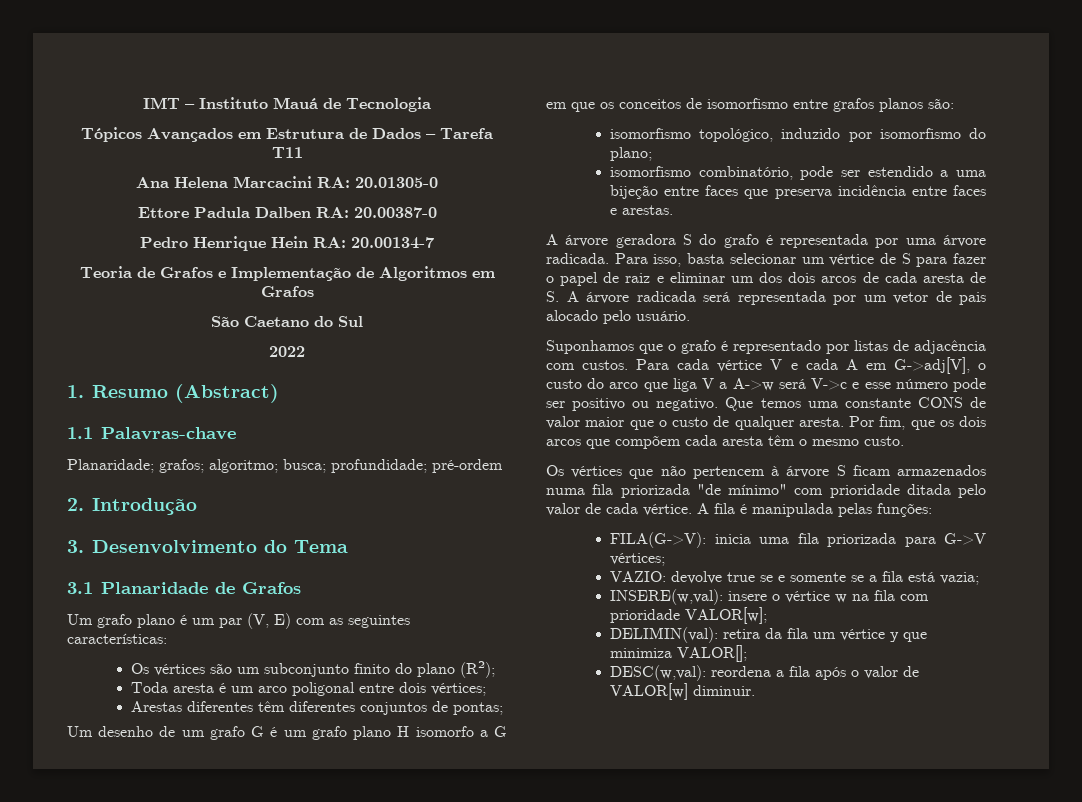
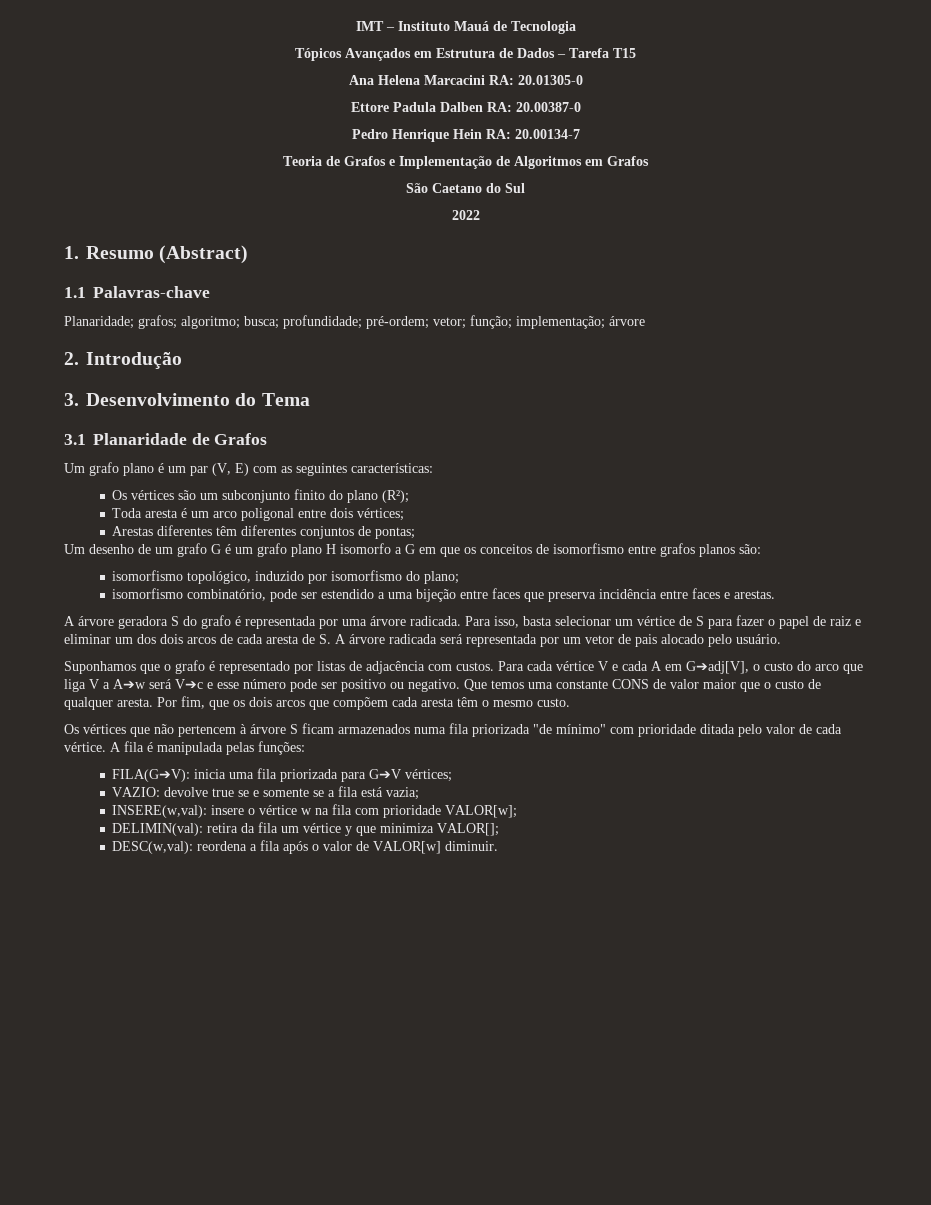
[271,147,303,158] T11 -> [613,48,636,58] T15
[432,459,503,473] pré-ordem -> [366,315,645,329] pré-ordem; vetor; função; implementação; árvore
[893,357,970,374] G->adj[V], -> [686,661,749,674] G➔adj[V],
[732,378,848,391] A->w será V->c -> [113,679,203,689] A➔w será V➔c
[610,532,707,548] FILA(G->V): -> [112,769,191,782] FILA(G➔V):
[944,533,986,545] G->V -> [369,769,402,779] G➔V

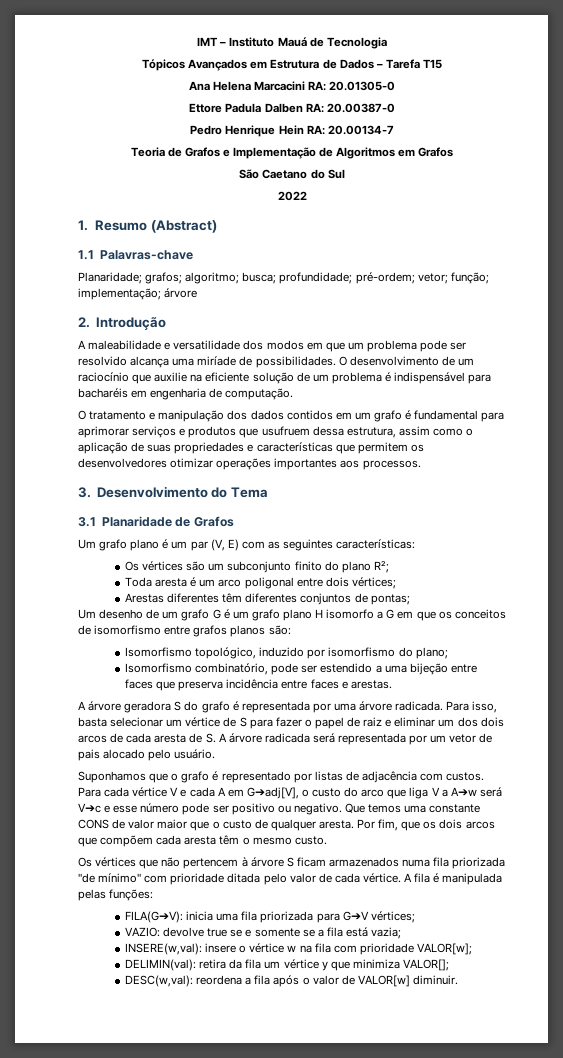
(182, 360) none -> [78,340,467,352] [78,356,474,368] [78,372,492,384] [78,388,294,400] [78,410,505,422] [78,426,474,438] [78,442,424,454] [78,458,421,470] // A maleabilidade e versatilidade dos modos em que um problema pode ser resolvido alcança uma miríade de possibilidades. O desenvolvimento de um raciocínio que auxilie na eficiente solução de um problema é indispensável para bacharéis em engenharia de computação. // O tratamento e manipulação dos dados contidos em um grafo é fundamental para aprimorar serviços e produtos que usufruem dessa estrutura, assim como o aplicação de suas propriedades e características que permitem os desenvolvedores otimizar operações importantes aos processos.
[382,490,410,503] (R²); -> [373,561,389,573] R²;
[112,570,184,581] isomorfismo -> [125,647,193,657] Isomorfismo
[112,588,184,599] isomorfismo -> [125,663,193,673] Isomorfismo

